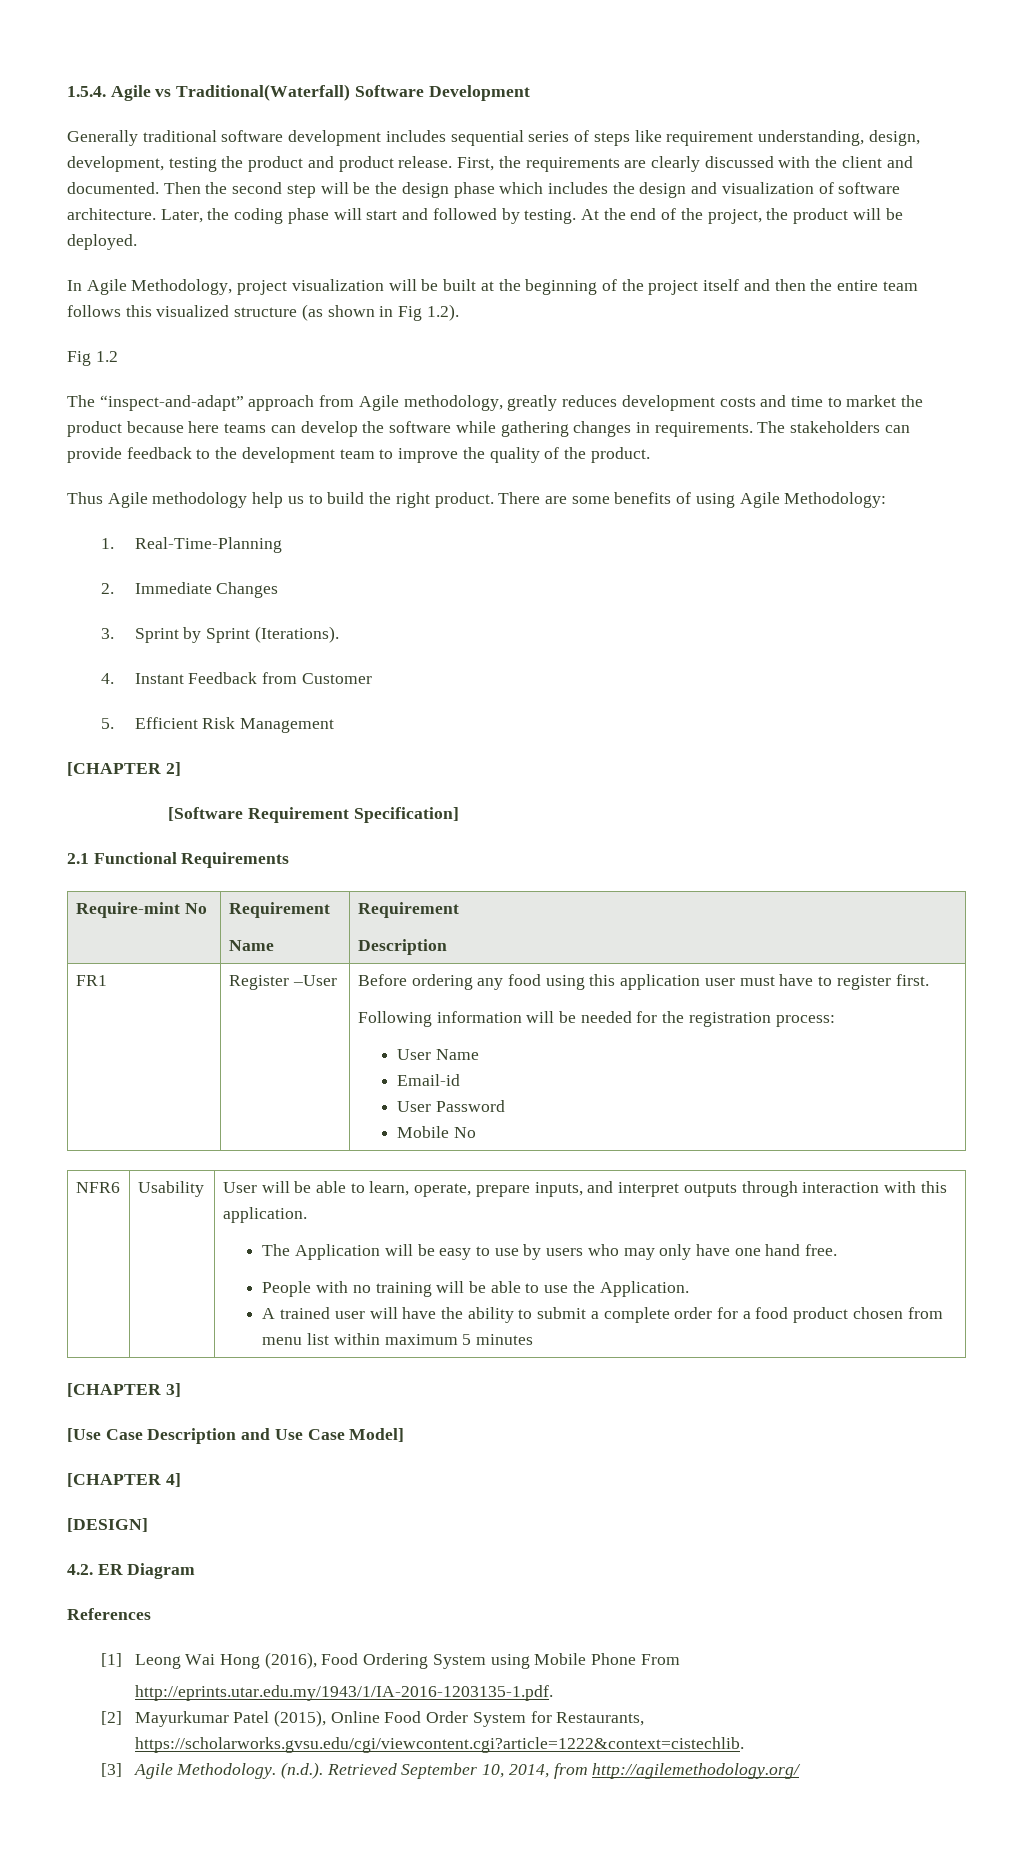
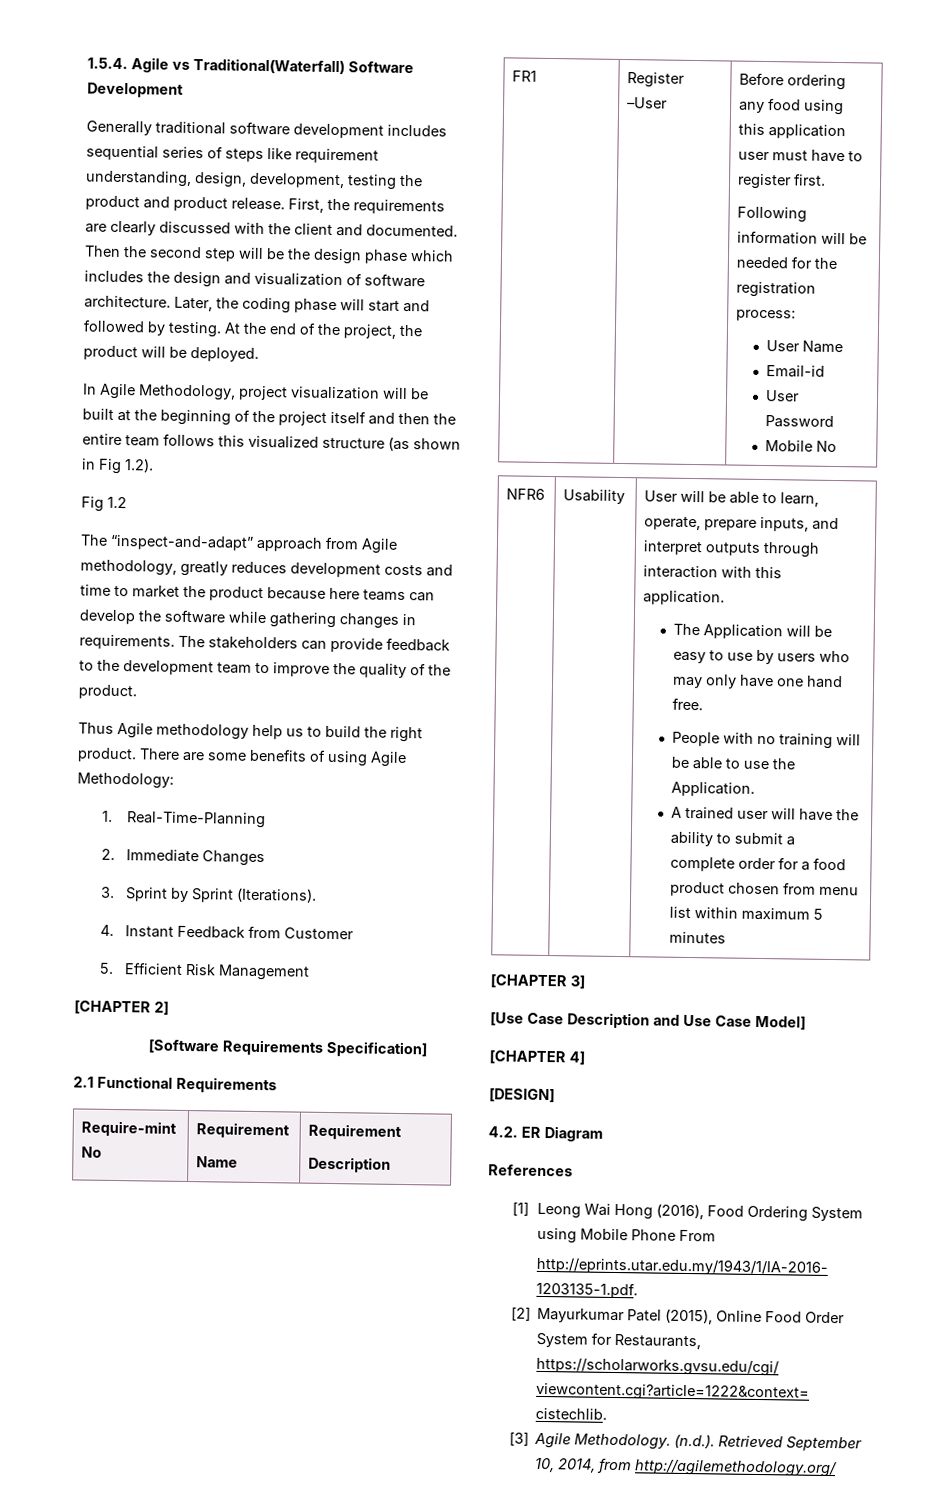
[248,807,350,823] Requirement -> [221,1039,324,1056] Requirements

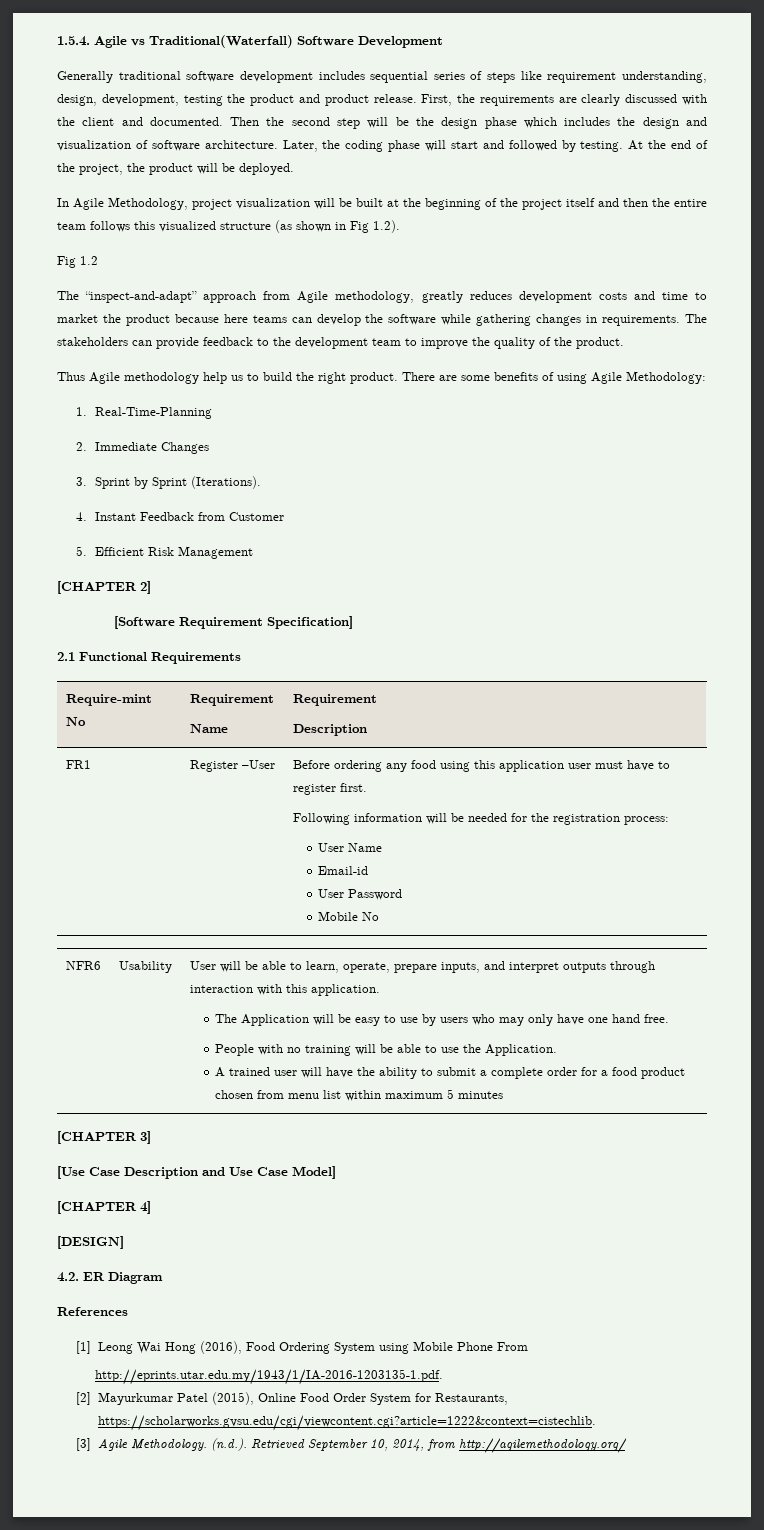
[221,1039,324,1056] Requirements -> [179,617,264,629] Requirement

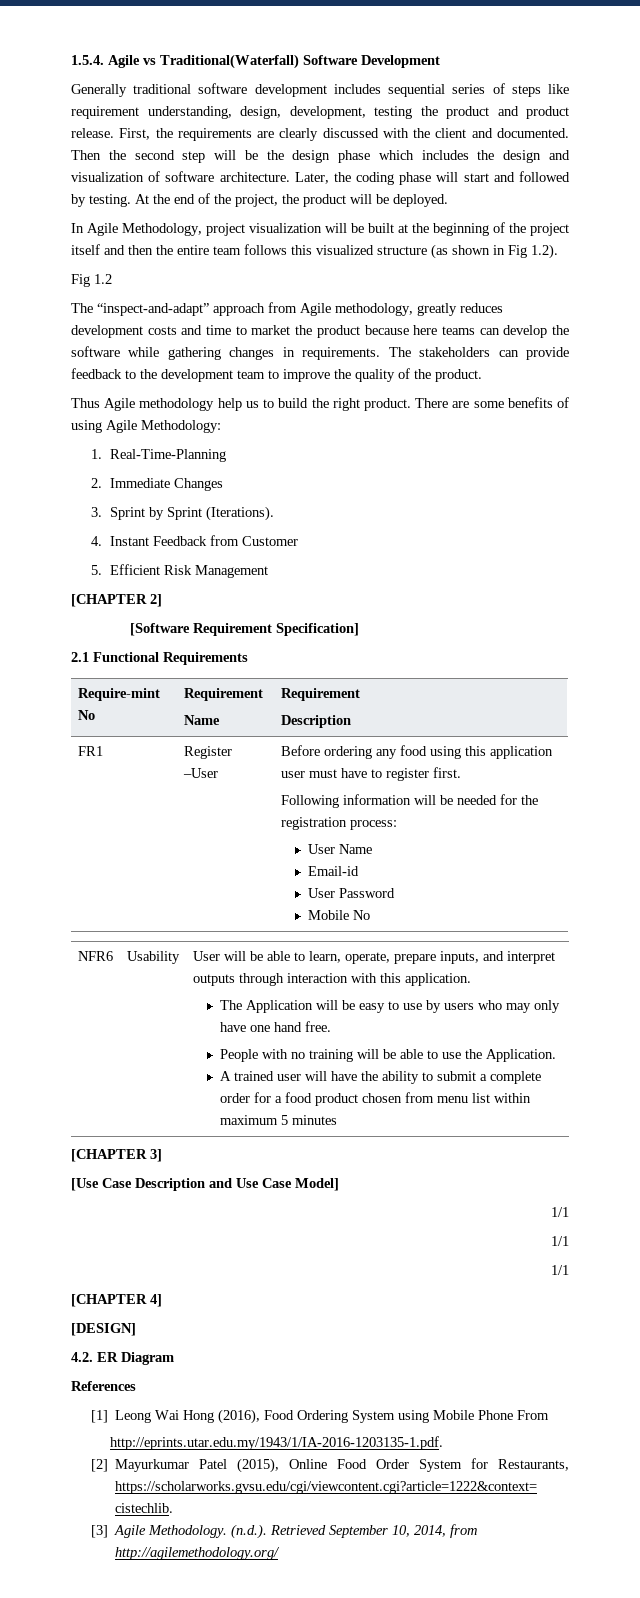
(336, 1172) none -> [551,1207,569,1217] [551,1236,569,1246] [551,1265,569,1275] // 1/1 // 1/1 // 1/1

